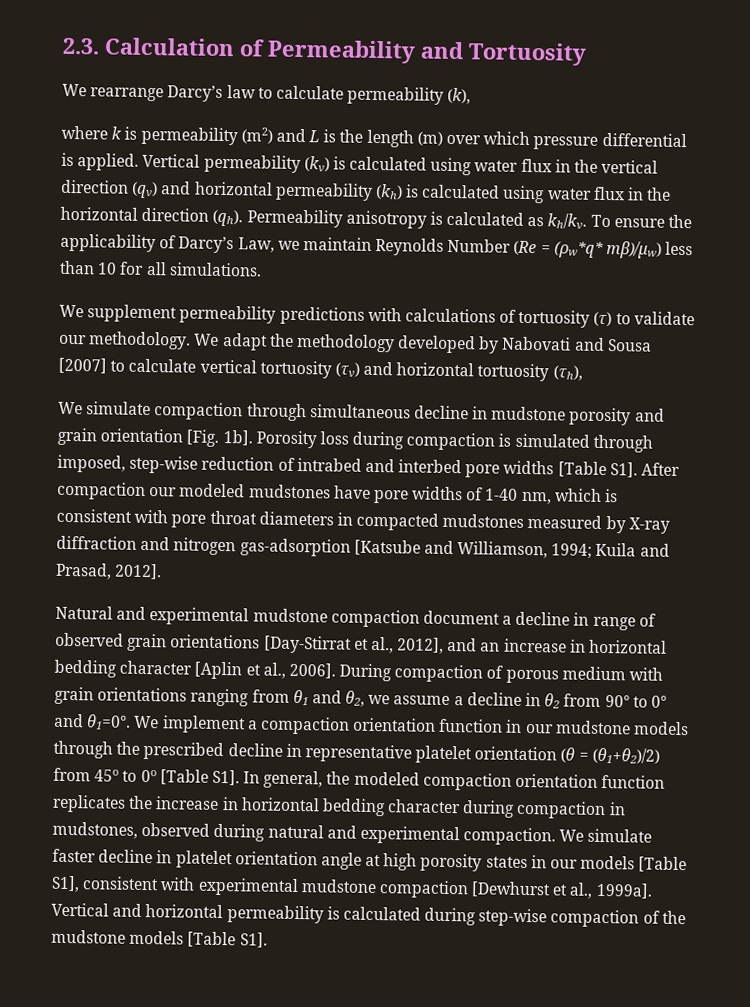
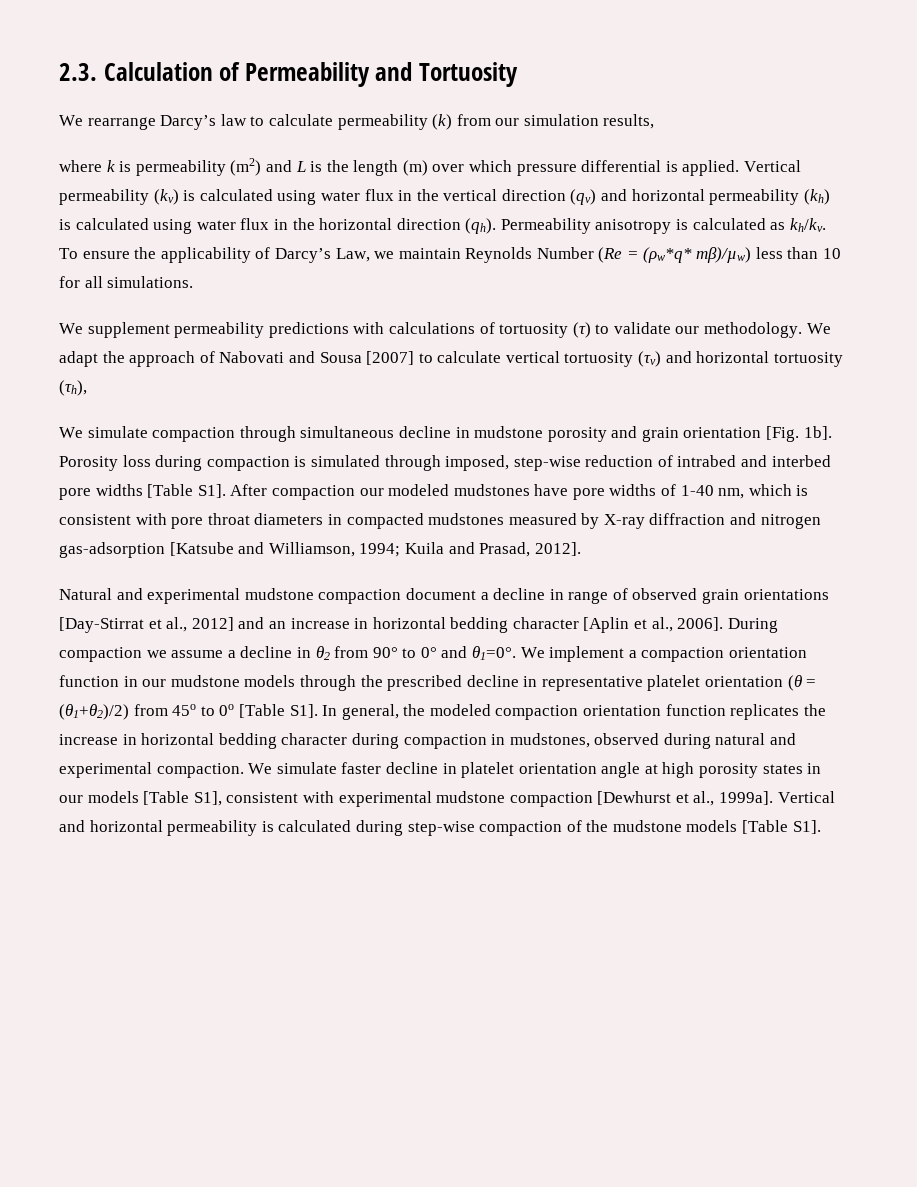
[447,87,472,105] (k), -> [432,114,655,130] (k) from our simulation results,
[295,333,500,354] methodology developed by -> [129,351,215,367] approach of
[397,637,445,654] 2012], -> [191,617,234,631] 2012]
[486,665,664,684] [54,686,366,707] of porous medium with grain orientations ranging from θ1 and θ2, -> (142, 654) none

